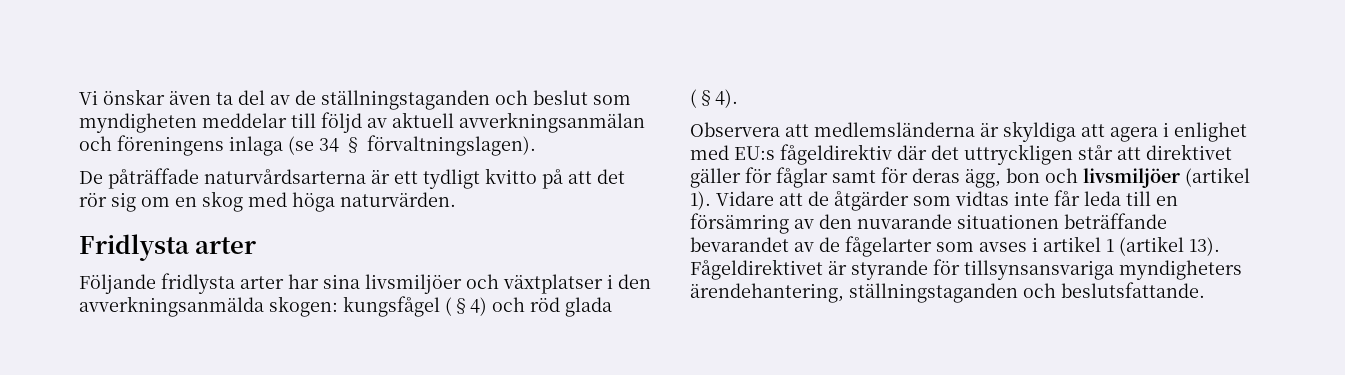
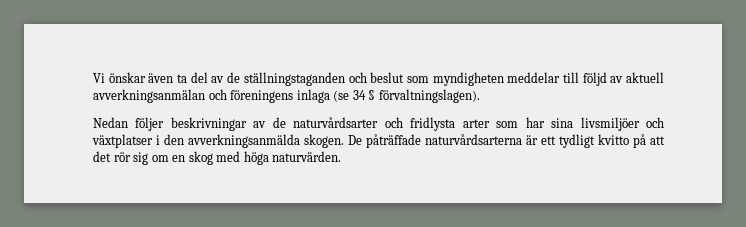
(536, 145) none -> [93,117,664,131] [92,134,344,148] Nedan följer beskrivningar av de naturvårdsarter och fridlysta arter som har sina livsmiljöer och växtplatser i den avverkningsanmälda skogen.
[79,234,257,261] [79,273,651,294] [79,296,612,317] [690,89,738,108] [690,121,1247,142] [690,144,1232,165] [690,167,1250,188] [690,190,1178,211] [690,213,1167,234] [690,236,1220,257] [690,259,1242,280] [690,282,1205,303] // Fridlysta arter // Följande fridlysta arter har sina livsmiljöer och växtplatser i den avverkningsanmälda skogen: kungsfågel (§4) och röd glada (§4). // Observera att medlemsländerna är skyldiga att agera i enlighet med EU:s fågeldirektiv där det uttryckligen står att direktivet gäller för fåglar samt för deras ägg, bon och livsmiljöer (artikel 1). Vidare att de åtgärder som vidtas inte får leda till en försämring av den nuvarande situationen beträffande bevarandet av de fågelarter som avses i artikel 1 (artikel 13). Fågeldirektivet är styrande för tillsynsansvariga myndigheters ärendehantering, ställningstaganden och beslutsfattande. -> (342, 156) none

